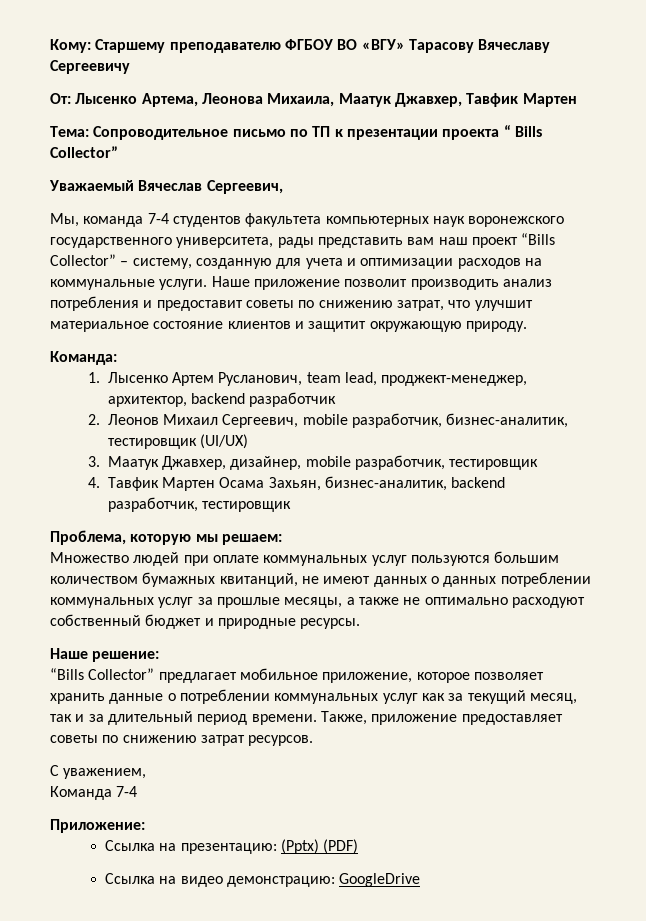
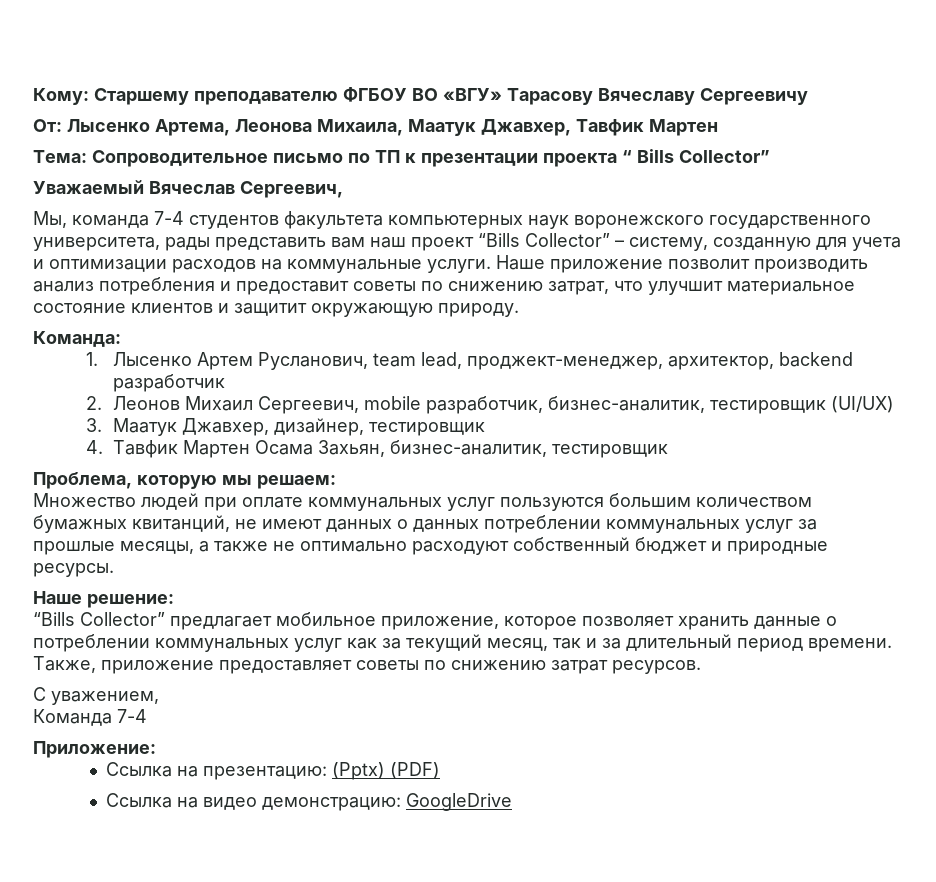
[305,455,445,470] mobile разработчик, -> (364, 427) none
[451,477,506,488] [107,497,198,512] backend разработчик, -> (547, 448) none

